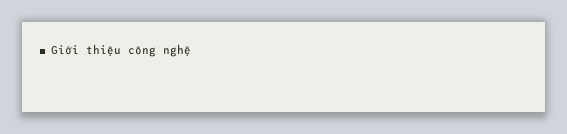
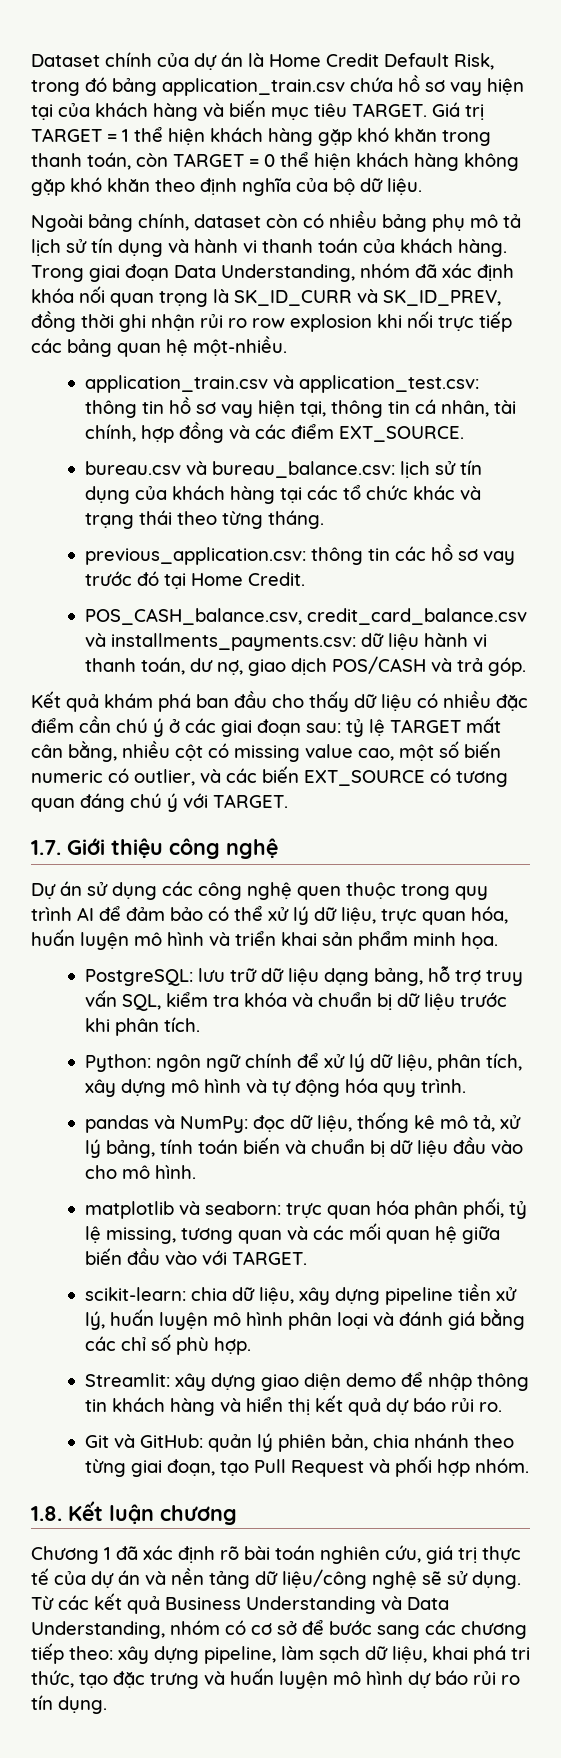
[50,44,191,57] Giới thiệu công nghệ -> [31,52,494,70] [31,75,524,96] [31,100,484,121] [31,127,491,146] [31,152,519,171] [31,177,422,196] [31,211,521,232] [31,238,507,257] [31,263,514,282] [31,286,501,307] [31,311,512,332] [31,336,287,357] [84,375,479,393] [84,397,516,418] [84,422,464,443] [84,460,482,478] [84,485,481,504] [84,510,324,529] [84,544,515,565] [84,571,305,589] [84,608,527,625] [84,633,487,651] [84,656,526,676] [31,691,528,712] [31,716,501,737] [31,741,501,762] [31,766,508,787] [31,793,288,812] [31,838,278,859] [31,881,488,900] [31,906,508,925] [31,929,498,950] [84,966,523,986] [84,990,507,1011] [84,1017,200,1036] [84,1053,522,1072] [84,1078,466,1097] [84,1112,521,1133] [84,1137,523,1158] [84,1165,196,1179] [84,1198,527,1219] [84,1223,500,1244] [84,1248,307,1265] [84,1284,517,1305] [84,1309,525,1330] [84,1334,251,1355] [84,1372,529,1391] [84,1395,502,1416] [84,1433,514,1452] [84,1456,529,1477] [31,1501,237,1525] [31,1545,521,1564] [31,1568,521,1589] [31,1593,449,1614] [31,1620,527,1639] [31,1643,530,1664] [31,1668,520,1689] [31,1695,107,1714] Dataset chính của dự án là Home Credit Default Risk, trong đó bảng application_train.csv chứa hồ sơ vay hiện tại của khách hàng và biến mục tiêu TARGET. Giá trị TARGET = 1 thể hiện khách hàng gặp khó khăn trong thanh toán, còn TARGET = 0 thể hiện khách hàng không gặp khó khăn theo định nghĩa của bộ dữ liệu. // Ngoài bảng chính, dataset còn có nhiều bảng phụ mô tả lịch sử tín dụng và hành vi thanh toán của khách hàng. Trong giai đoạn Data Understanding, nhóm đã xác định khóa nối quan trọng là SK_ID_CURR và SK_ID_PREV, đồng thời ghi nhận rủi ro row explosion khi nối trực tiếp các bảng quan hệ một-nhiều. // application_train.csv và application_test.csv: thông tin hồ sơ vay hiện tại, thông tin cá nhân, tài chính, hợp đồng và các điểm EXT_SOURCE. // bureau.csv và bureau_balance.csv: lịch sử tín dụng của khách hàng tại các tổ chức khác và trạng thái theo từng tháng. // previous_application.csv: thông tin các hồ sơ vay trước đó tại Home Credit. // POS_CASH_balance.csv, credit_card_balance.csv và installments_payments.csv: dữ liệu hành vi thanh toán, dư nợ, giao dịch POS/CASH và trả góp. // Kết quả khám phá ban đầu cho thấy dữ liệu có nhiều đặc điểm cần chú ý ở các giai đoạn sau: tỷ lệ TARGET mất cân bằng, nhiều cột có missing value cao, một số biến numeric có outlier, và các biến EXT_SOURCE có tương quan đáng chú ý với TARGET. // 1.7. Giới thiệu công nghệ // Dự án sử dụng các công nghệ quen thuộc trong quy trình AI để đảm bảo có thể xử lý dữ liệu, trực quan hóa, huấn luyện mô hình và triển khai sản phẩm minh họa. // PostgreSQL: lưu trữ dữ liệu dạng bảng, hỗ trợ truy vấn SQL, kiểm tra khóa và chuẩn bị dữ liệu trước khi phân tích. // Python: ngôn ngữ chính để xử lý dữ liệu, phân tích, xây dựng mô hình và tự động hóa quy trình. // pandas và NumPy: đọc dữ liệu, thống kê mô tả, xử lý bảng, tính toán biến và chuẩn bị dữ liệu đầu vào cho mô hình. // matplotlib và seaborn: trực quan hóa phân phối, tỷ lệ missing, tương quan và các mối quan hệ giữa biến đầu vào với TARGET. // scikit-learn: chia dữ liệu, xây dựng pipeline tiền xử lý, huấn luyện mô hình phân loại và đánh giá bằng các chỉ số phù hợp. // Streamlit: xây dựng giao diện demo để nhập thông tin khách hàng và hiển thị kết quả dự báo rủi ro. // Git và GitHub: quản lý phiên bản, chia nhánh theo từng giai đoạn, tạo Pull Request và phối hợp nhóm. // 1.8. Kết luận chương // Chương 1 đã xác định rõ bài toán nghiên cứu, giá trị thực tế của dự án và nền tảng dữ liệu/công nghệ sẽ sử dụng. Từ các kết quả Business Understanding và Data Understanding, nhóm có cơ sở để bước sang các chương tiếp theo: xây dựng pipeline, làm sạch dữ liệu, khai phá tri thức, tạo đặc trưng và huấn luyện mô hình dự báo rủi ro tín dụng.

